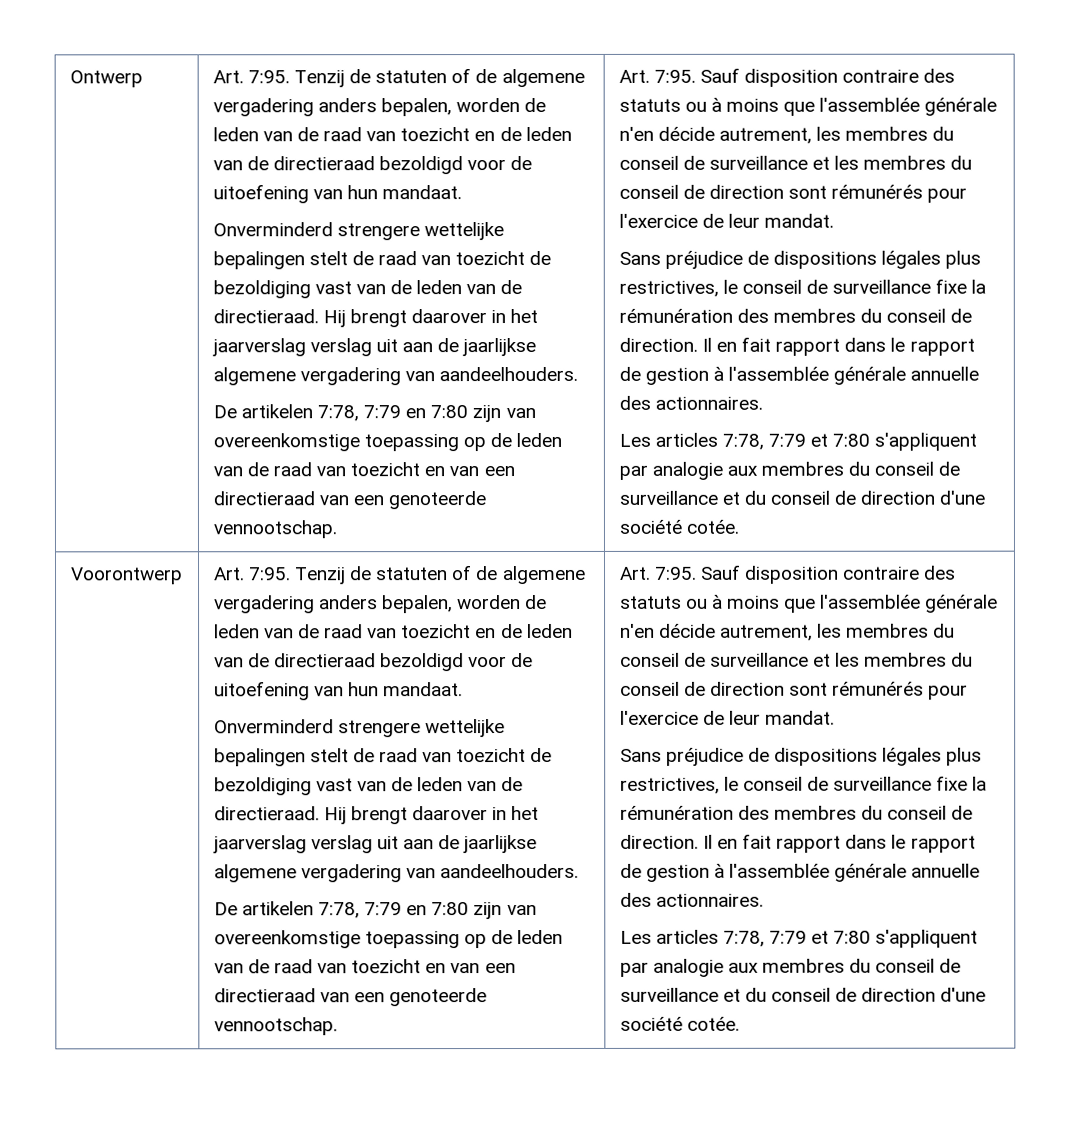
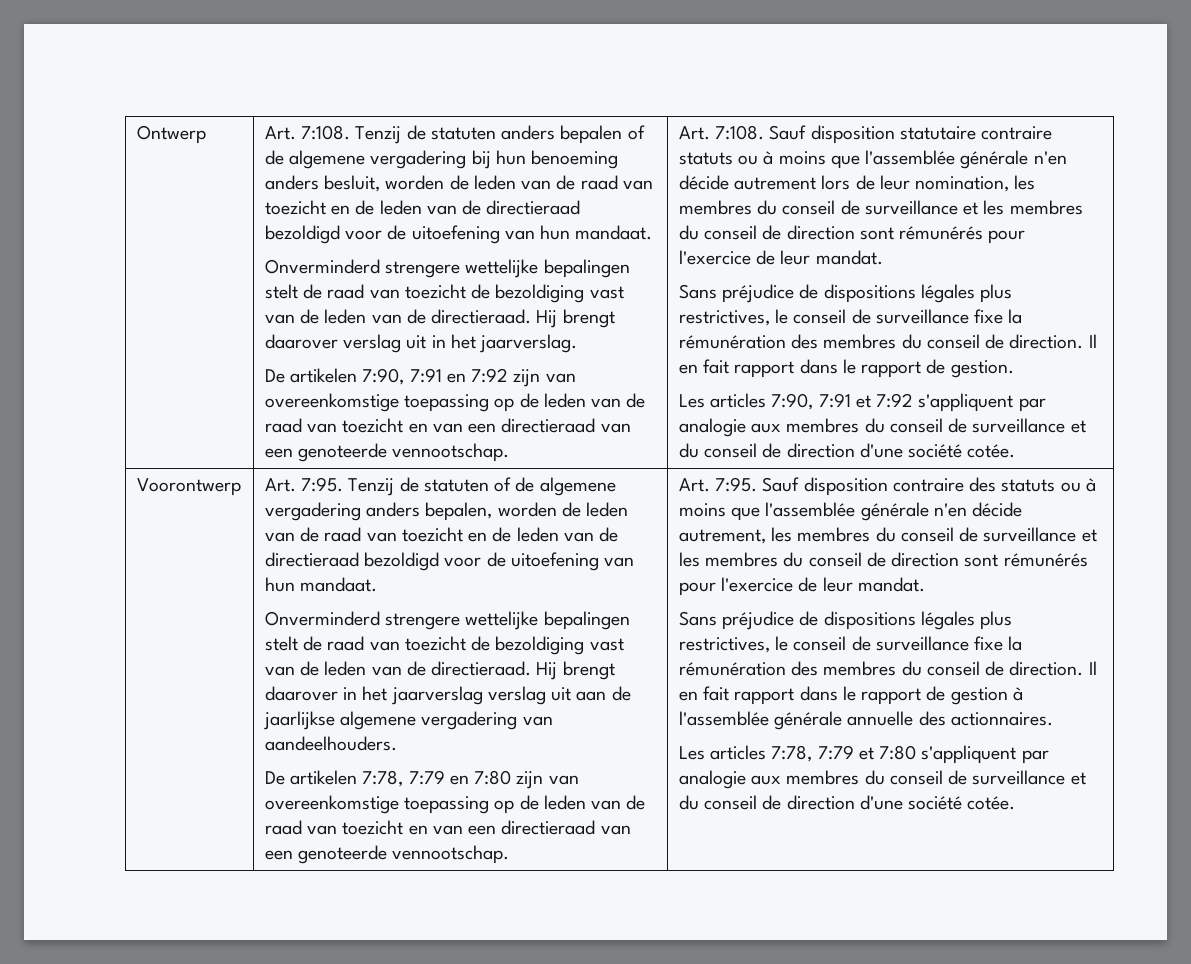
[247,68,585,88] [212,98,452,117] 7:95. Tenzij de statuten of de algemene vergadering anders bepalen, -> [301,125,645,144] [264,150,619,169] [264,175,381,192] 7:108. Tenzij de statuten anders bepalen of de algemene vergadering bij hun benoeming anders besluit,
[491,308,539,324] [211,337,537,357] [212,366,579,386] [212,404,469,422] in het jaarverslag verslag uit aan de jaarlijkse algemene vergadering van aandeelhouders. // De artikelen 7:78, 7:79 en 7:80 -> [343,334,578,353] [264,368,509,385] verslag uit in het jaarverslag. // De artikelen 7:90, 7:91 en 7:92
[653,67,956,87] [618,97,998,116] [618,126,812,144] 7:95. Sauf disposition contraire des statuts ou à moins que l'assemblée générale n'en décide autrement, -> [715,125,1053,144] [678,150,1067,169] [678,175,1010,192] 7:108. Sauf disposition statutaire contraire statuts ou à moins que l'assemblée générale n'en décide autrement lors de leur nomination,
[644,366,980,385] [618,395,763,410] [618,432,871,450] gestion à l'assemblée générale annuelle des actionnaires. // Les articles 7:78, 7:79 et 7:80 -> [950,360,1014,378] [678,393,914,410] gestion. // Les articles 7:90, 7:91 et 7:92

